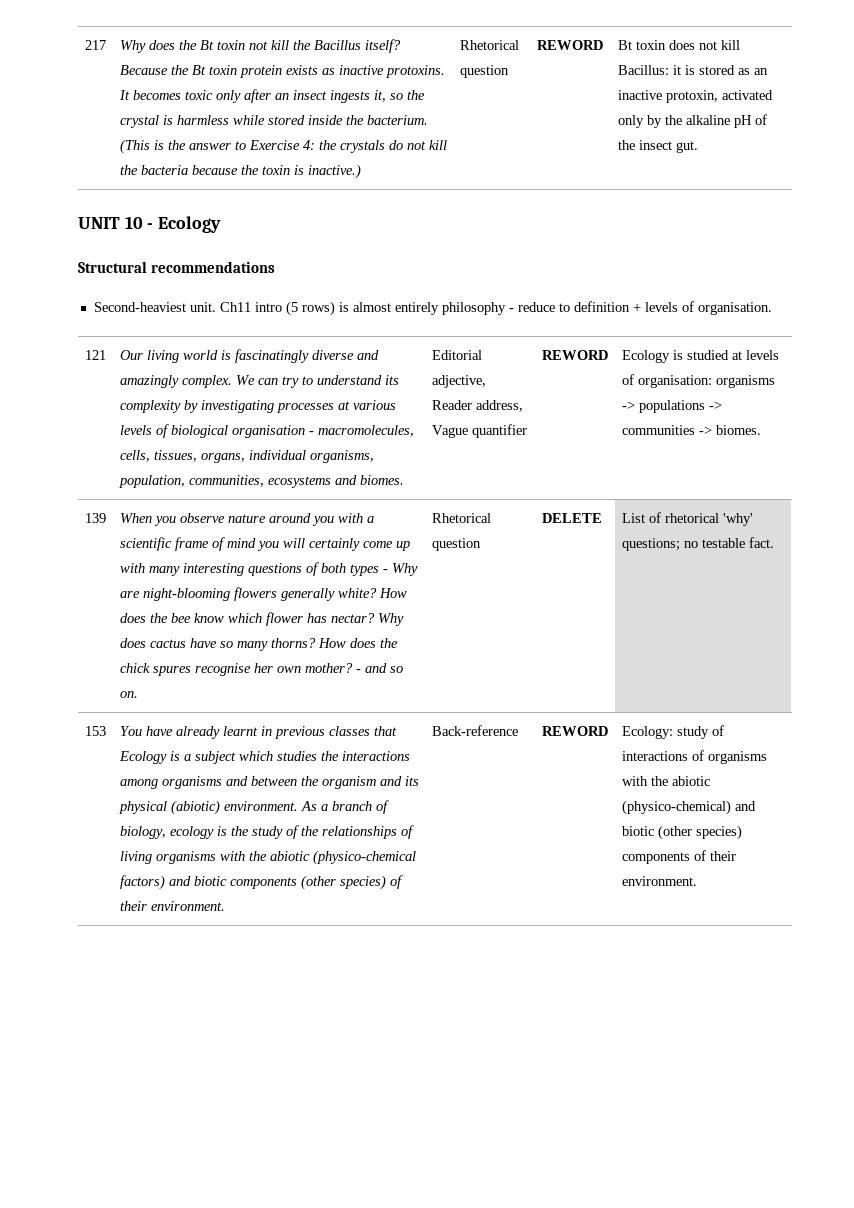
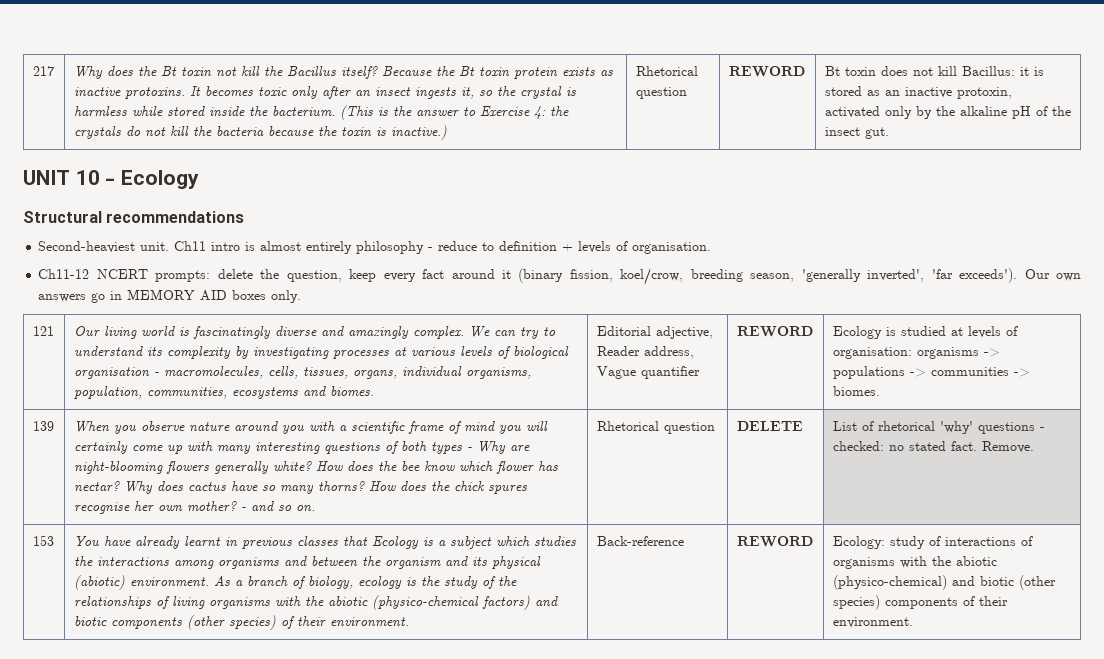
[285,301,335,316] (5 rows) -> (241, 246) none
(772, 308) none -> [38,268,1081,285] [38,289,302,303] // Ch11-12 NCERT prompts: delete the question, keep every fact around it (binary fission, koel/crow, breeding season, 'generally inverted', 'far exceeds'). Our own answers go in MEMORY AID boxes only.
[621,538,745,551] questions; no testable -> [977,422,1045,434] [832,441,946,451] questions - checked: no stated
(774, 542) none -> [981,441,1034,453] Remove.

